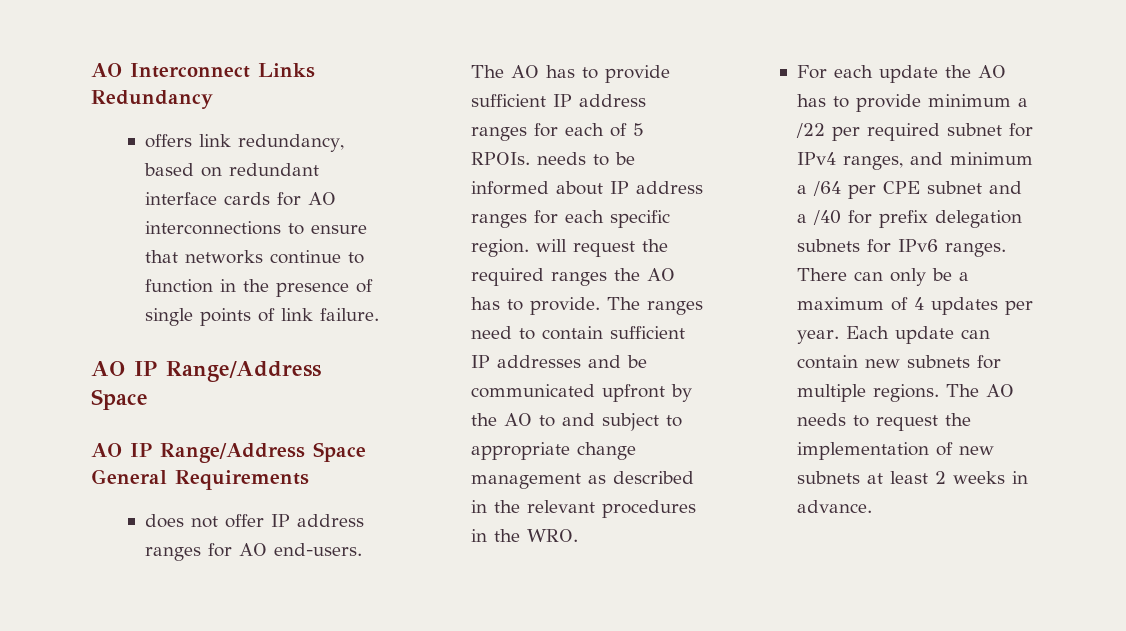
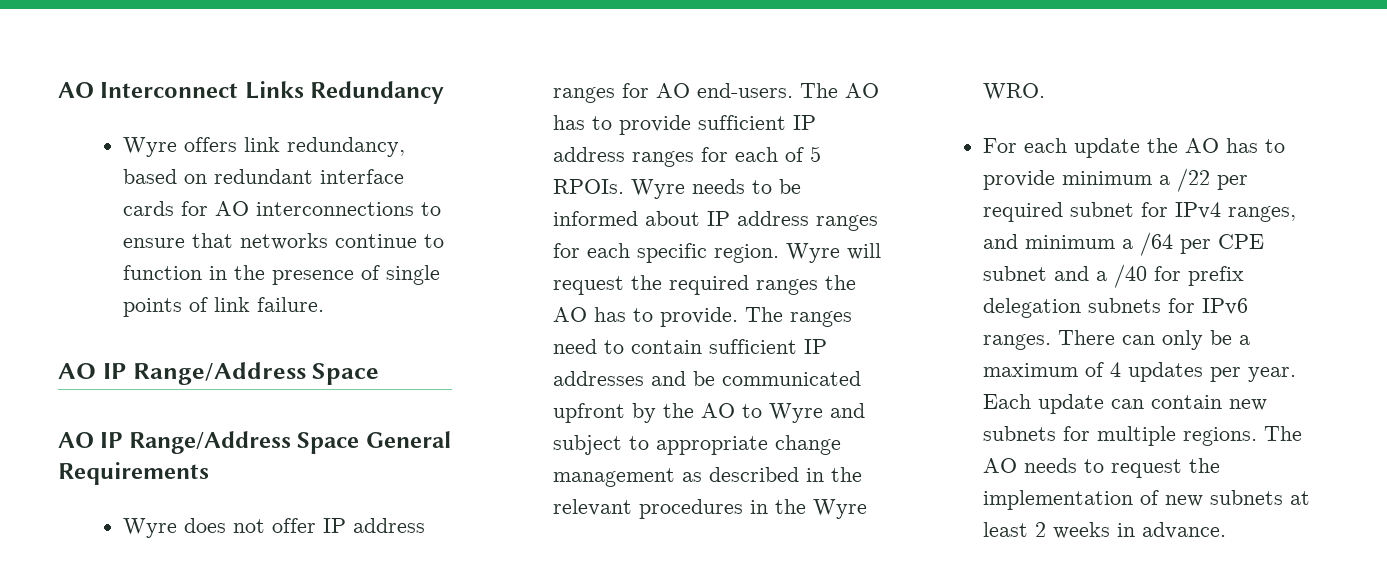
(213, 99) none -> [123,137,178,157] Wyre
(309, 480) none -> [123,518,178,538] Wyre
(531, 158) none -> [631,179,686,199] Wyre
(530, 248) none -> [786,243,841,263] Wyre
(556, 421) none -> [769,403,824,423] Wyre
(521, 535) none -> [813,499,868,519] Wyre

